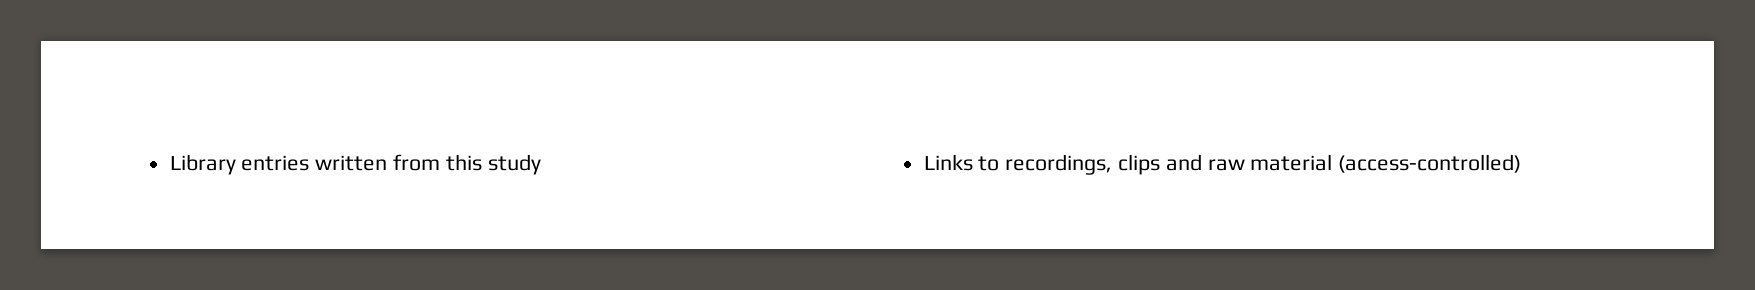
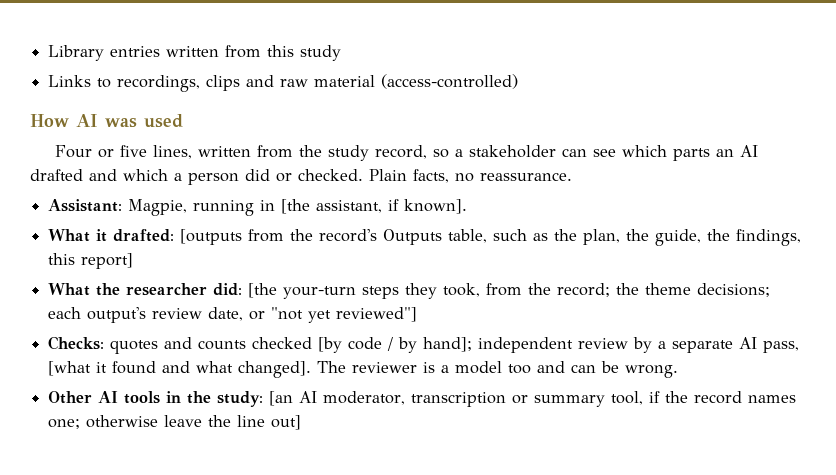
(1522, 163) none -> [30,114,183,128] [54,145,758,161] [30,169,572,185] [48,199,468,216] [48,229,802,246] [48,253,134,269] [48,283,771,299] [48,307,418,323] [48,336,800,354] [48,361,679,378] [48,391,797,407] [48,415,302,430] // How AI was used // Four or five lines, written from the study record, so a stakeholder can see which parts an AI drafted and which a person did or checked. Plain facts, no reassurance. // Assistant: Magpie, running in [the assistant, if known]. // What it drafted: [outputs from the record's Outputs table, such as the plan, the guide, the findings, this report] // What the researcher did: [the your-turn steps they took, from the record; the theme decisions; each output's review date, or "not yet reviewed"] // Checks: quotes and counts checked [by code / by hand]; independent review by a separate AI pass, [what it found and what changed]. The reviewer is a model too and can be wrong. // Other AI tools in the study: [an AI moderator, transcription or summary tool, if the record names one; otherwise leave the line out]

